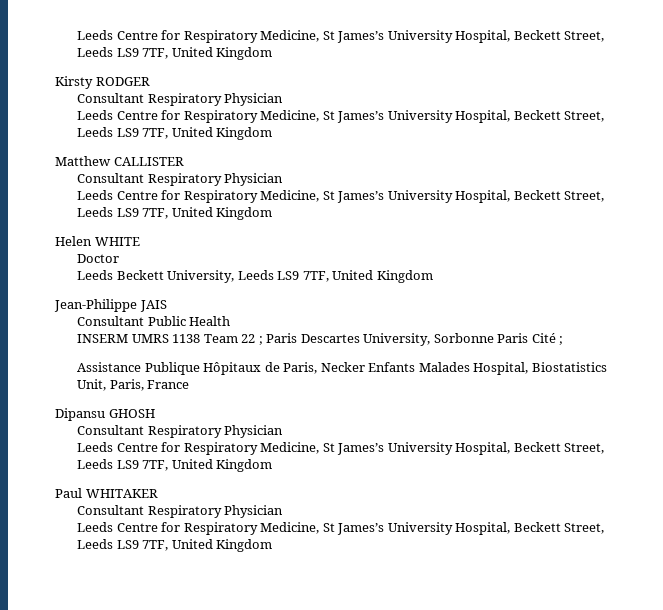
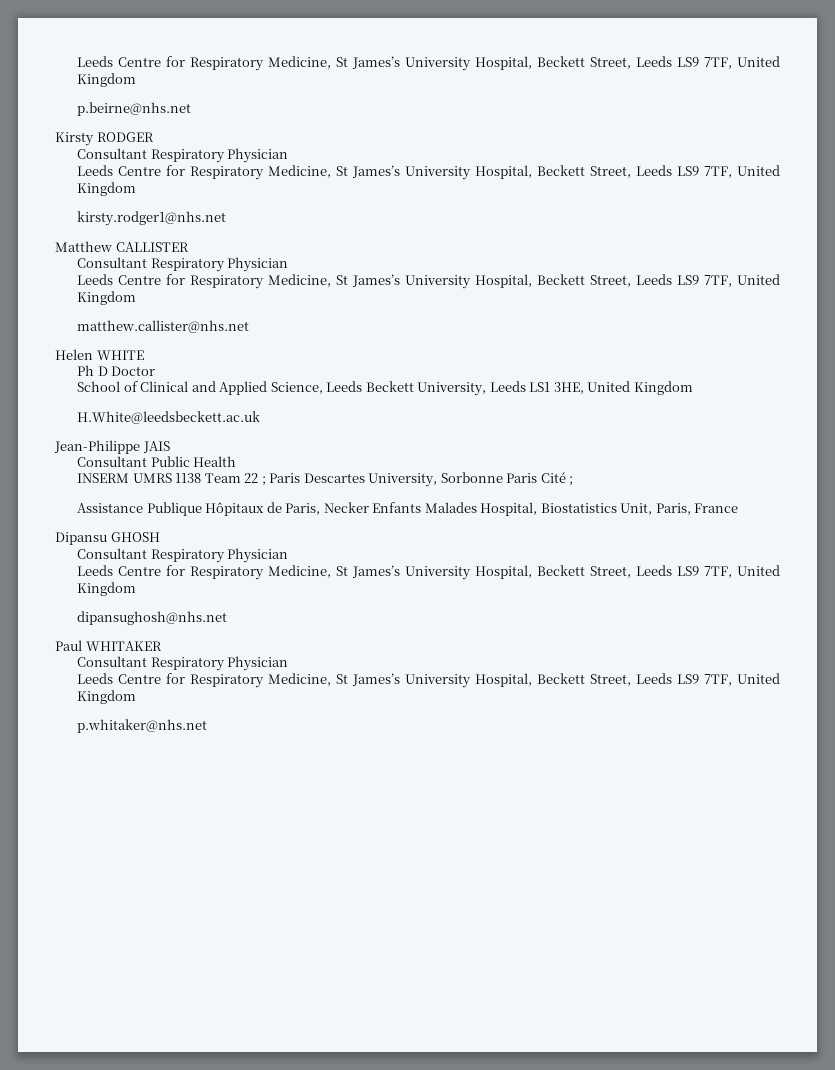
(273, 53) none -> [77,102,192,116] // p.beirne@nhs.net
(273, 133) none -> [77,211,227,226] // kirsty.rodger1@nhs.net
(273, 213) none -> [77,320,250,333] // matthew.callister@nhs.net
(140, 241) none -> [77,365,108,376] Ph D
(120, 258) none -> [77,381,323,395] School of Clinical and Applied Science,
[277,270,433,283] LS9 7TF, United Kingdom -> [529,381,693,395] [77,411,261,424] LS1 3HE, United Kingdom // H.White@leedsbeckett.ac.uk
(273, 465) none -> [77,611,228,625] // dipansughosh@nhs.net
(273, 545) none -> [77,719,208,733] // p.whitaker@nhs.net

